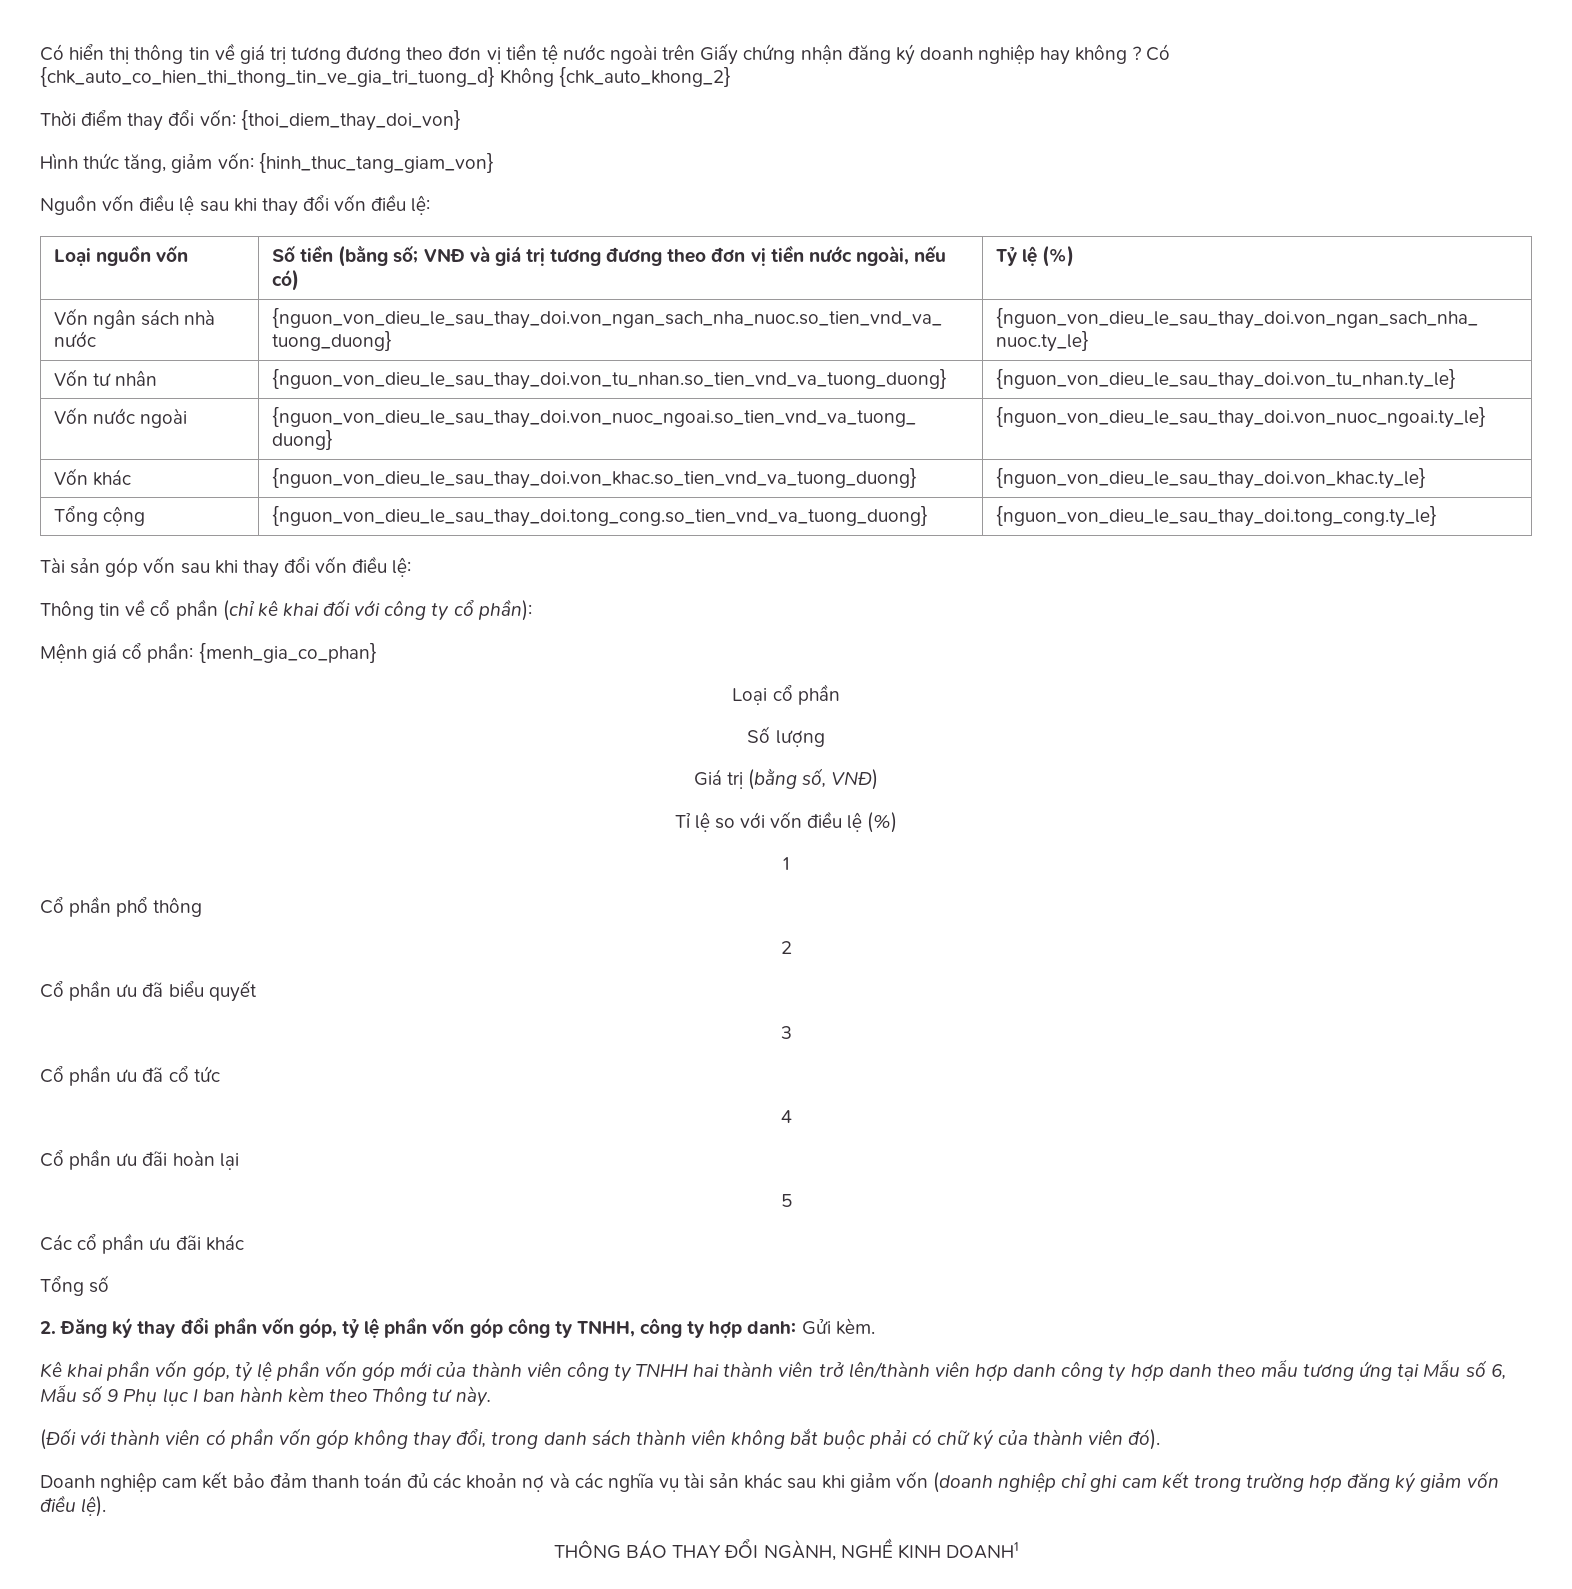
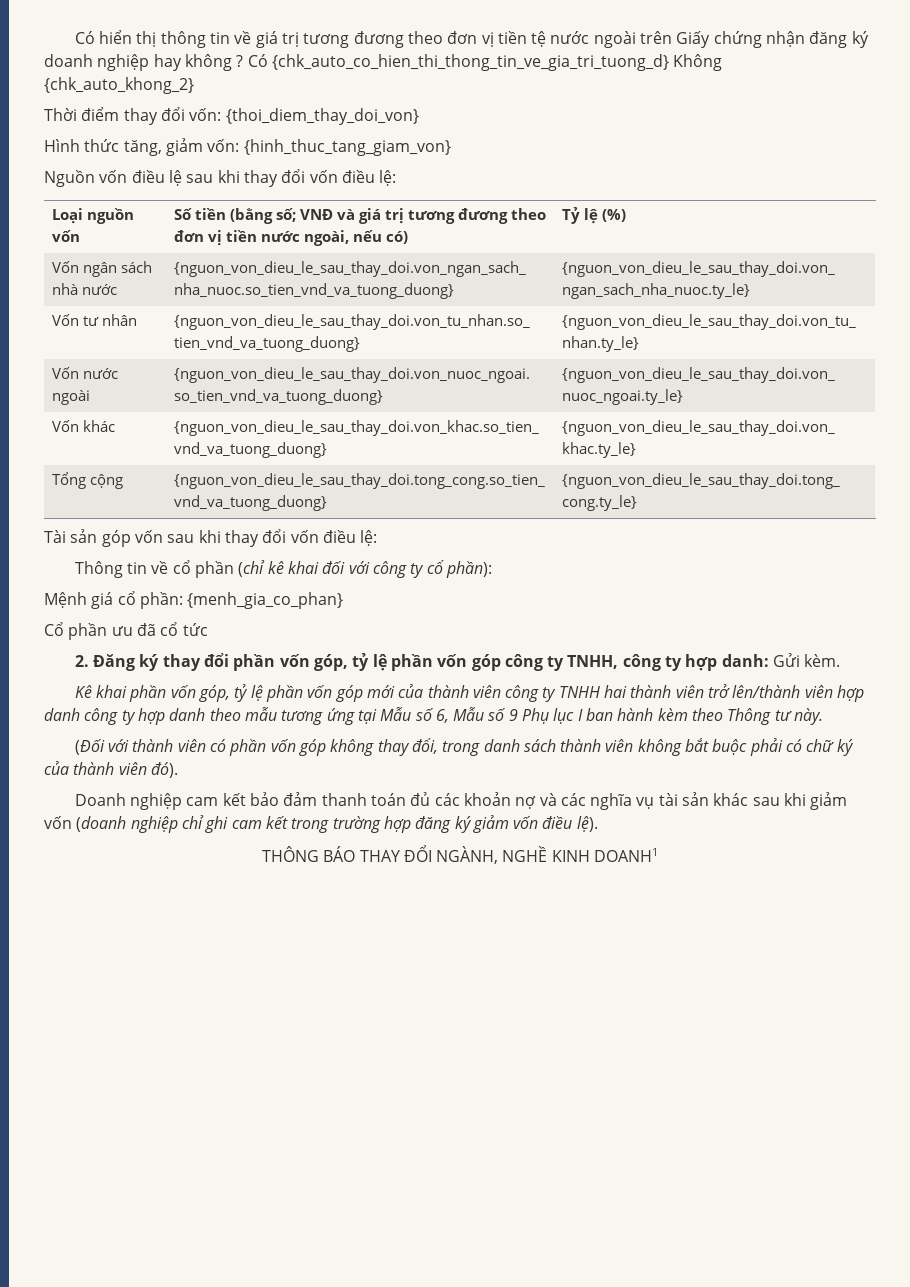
[732,684,840,705] [747,726,825,747] [693,768,879,790] [674,811,898,833] [783,857,789,870] [40,896,203,917] [780,941,792,954] [40,980,257,1002] [780,1026,792,1039] // Loại cổ phần // Số lượng // Giá trị (bằng số, VNĐ) // Tỉ lệ so với vốn điều lệ (%) // 1 // Cổ phần phổ thông // 2 // Cổ phần ưu đã biểu quyết // 3 -> (344, 600) none
[780,1110,792,1123] [40,1149,239,1170] [780,1194,792,1207] [40,1233,244,1254] [40,1275,110,1296] // 4 // Cổ phần ưu đãi hoàn lại // 5 // Các cổ phần ưu đãi khác // Tổng số -> (208, 629) none

